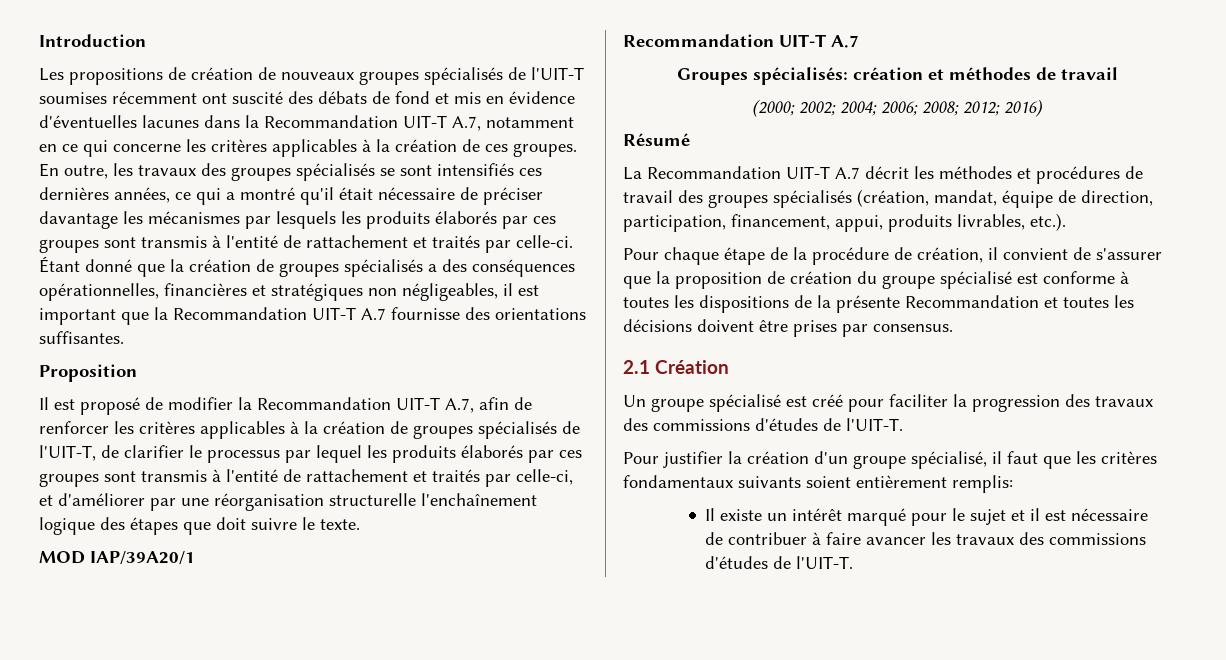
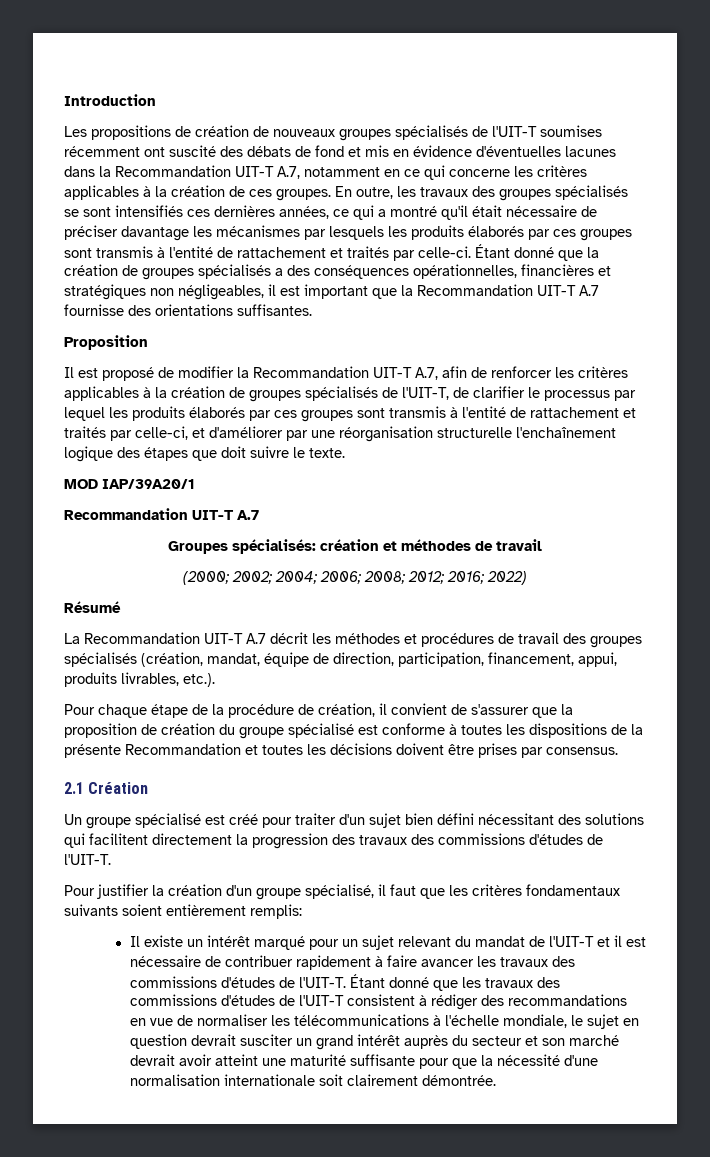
[1004,99,1043,117] 2016) -> [447,571,527,585] 2016; 2022)
[889,394,948,407] faciliter -> [295,813,644,828] [64,833,232,848] traiter d'un sujet bien défini nécessitant des solutions qui facilitent directement
[952,508,1007,525] le sujet -> [341,935,594,950] un sujet relevant du mandat de l'UIT-T
(808, 538) none -> [295,955,371,970] rapidement
(854, 562) none -> [349,974,560,991] [129,994,627,1010] [129,1014,639,1029] [129,1034,619,1050] [129,1054,598,1069] [129,1074,496,1086] Étant donné que les travaux des commissions d'études de l'UIT-T consistent à rédiger des recommandations en vue de normaliser les télécommunications à l'échelle mondiale, le sujet en question devrait susciter un grand intérêt auprès du secteur et son marché devrait avoir atteint une maturité suffisante pour que la nécessité d'une normalisation internationale soit clairement démontrée.

